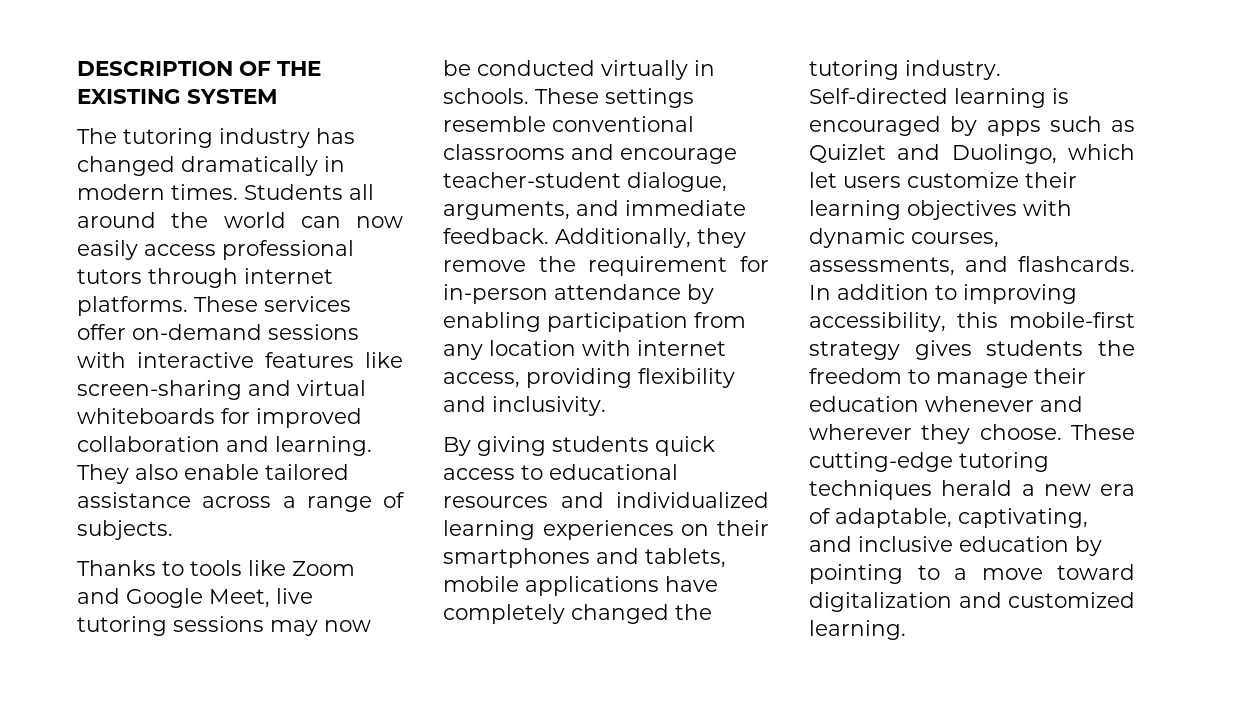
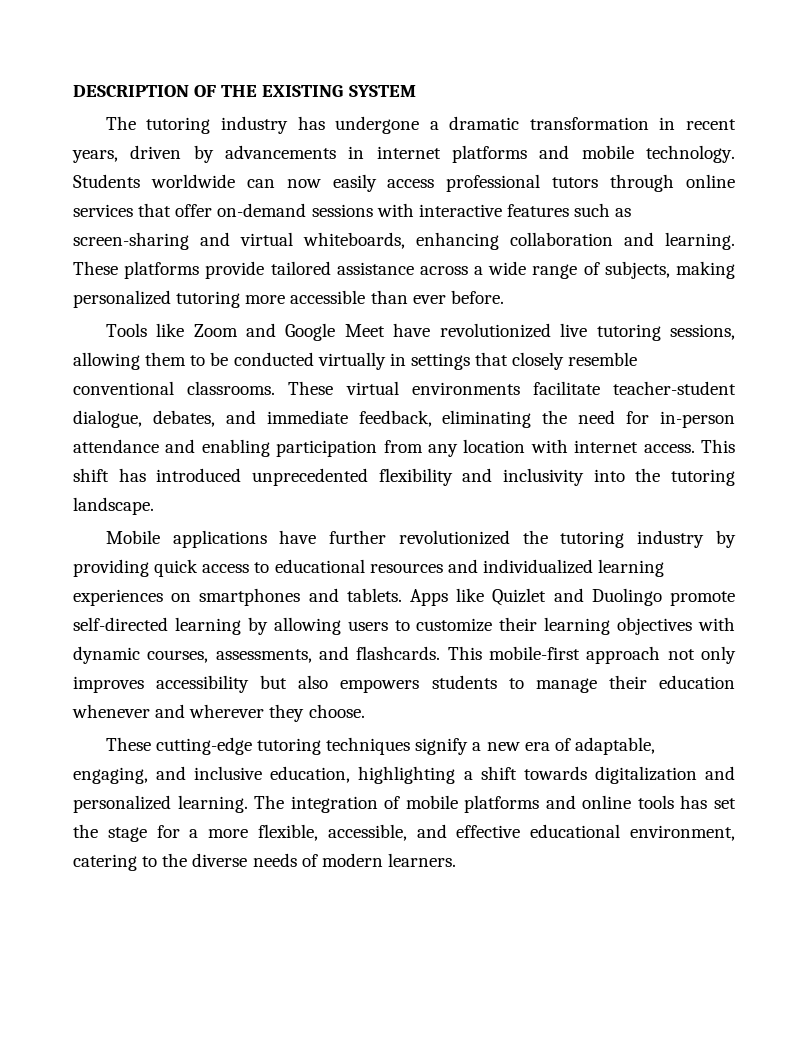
[77,156,345,176] [77,184,374,200] [77,212,286,228] changed dramatically in modern times. Students all around the world -> [335,116,736,134] [72,145,735,163] [73,174,235,188] undergone a dramatic transformation in recent years, driven by advancements in internet platforms and mobile technology. Students worldwide
[244,268,333,284] [77,296,351,316] internet platforms. These services -> [686,174,736,188] [73,203,172,217] online services that
[365,352,403,368] like -> [574,203,632,217] such as
[77,408,362,428] [77,436,372,456] [77,464,259,484] whiteboards for improved collaboration and learning. They also enable -> [303,232,735,250] [73,261,265,279] whiteboards, enhancing collaboration and learning. These platforms provide
(296, 502) none -> [488,261,527,275] wide
[77,520,173,540] [77,560,355,576] [77,588,313,608] [77,616,371,636] [443,60,715,80] [443,88,694,108] [443,116,694,132] [443,144,737,164] subjects. // Thanks to tools like Zoom and Google Meet, live tutoring sessions may now be conducted virtually in schools. These settings resemble conventional classrooms and encourage -> [604,261,736,279] [73,290,504,308] [105,323,736,341] [73,352,638,370] [73,381,600,395] subjects, making personalized tutoring more accessible than ever before. // Tools like Zoom and Google Meet have revolutionized live tutoring sessions, allowing them to be conducted virtually in settings that closely resemble conventional classrooms. These virtual environments facilitate
[443,201,570,220] arguments, -> [152,410,215,427] debates,
[443,228,746,248] [443,256,728,276] feedback. Additionally, they remove the requirement -> [358,410,616,428] feedback, eliminating the need
[687,284,714,304] by -> [165,439,196,453] and
[443,368,735,388] [443,396,606,416] [443,436,649,456] access, providing flexibility and inclusivity. // By giving students -> [643,439,735,453] [73,468,735,486] [73,497,154,515] [105,530,736,548] [73,559,149,577] access. This shift has introduced unprecedented flexibility and inclusivity into the tutoring landscape. // Mobile applications have further revolutionized the tutoring industry by providing
[717,520,769,536] their -> (192, 597) none
[645,548,726,568] [443,576,718,596] [443,604,712,624] [809,60,1001,80] [809,88,1069,108] [809,116,1135,136] [809,144,1135,164] [809,172,901,188] tablets, mobile applications have completely changed the tutoring industry. Self-directed learning is encouraged by apps such as Quizlet and Duolingo, which let users -> [346,588,735,606] [73,617,410,635] tablets. Apps like Quizlet and Duolingo promote self-directed learning by allowing users to
[809,284,1077,304] [809,312,1135,332] [809,340,1135,360] [809,368,902,384] In addition to improving accessibility, this mobile-first strategy gives students the freedom -> [447,646,736,664] [73,675,497,693] This mobile-first approach not only improves accessibility but also empowers students
(1062, 432) none -> (365, 711) //
[941,480,1013,496] herald -> [415,738,469,755] signify
[958,508,1088,528] captivating, -> [73,767,148,784] engaging,
[959,536,1102,556] [809,564,1135,584] [809,592,1135,612] [809,620,906,640] education by pointing to a move toward digitalization and customized learning. -> [270,766,736,784] [73,795,736,813] [73,824,735,842] [73,853,456,871] education, highlighting a shift towards digitalization and personalized learning. The integration of mobile platforms and online tools has set the stage for a more flexible, accessible, and effective educational environment, catering to the diverse needs of modern learners.

